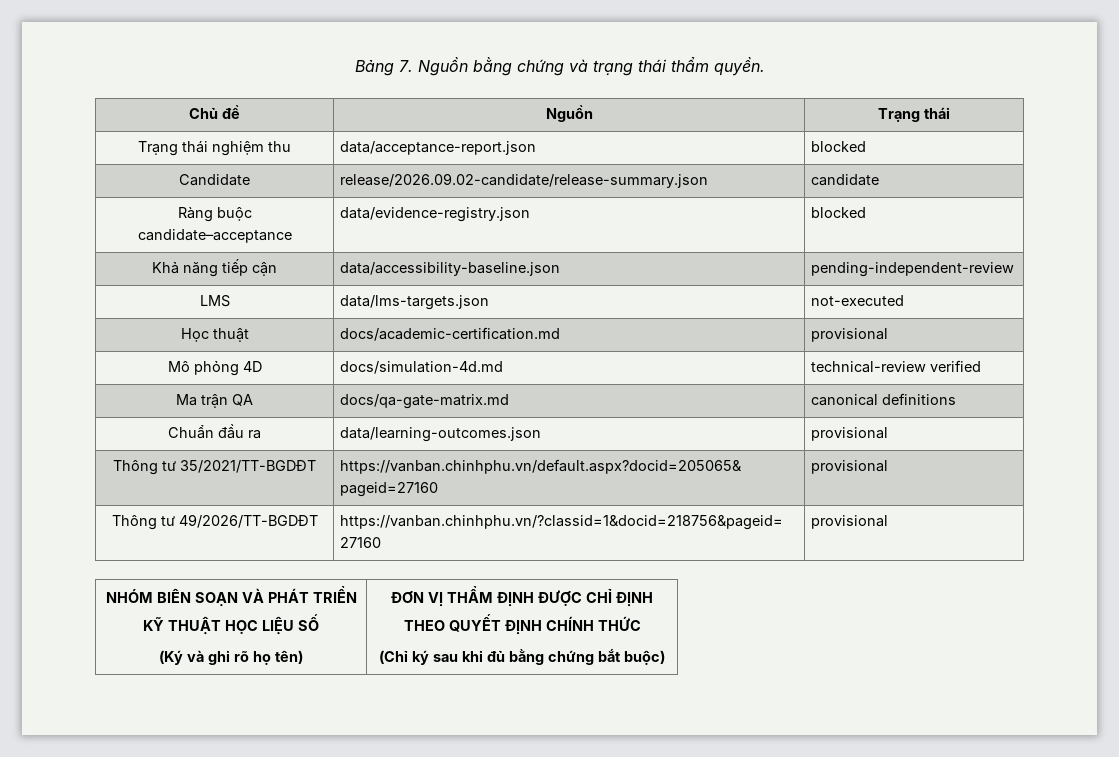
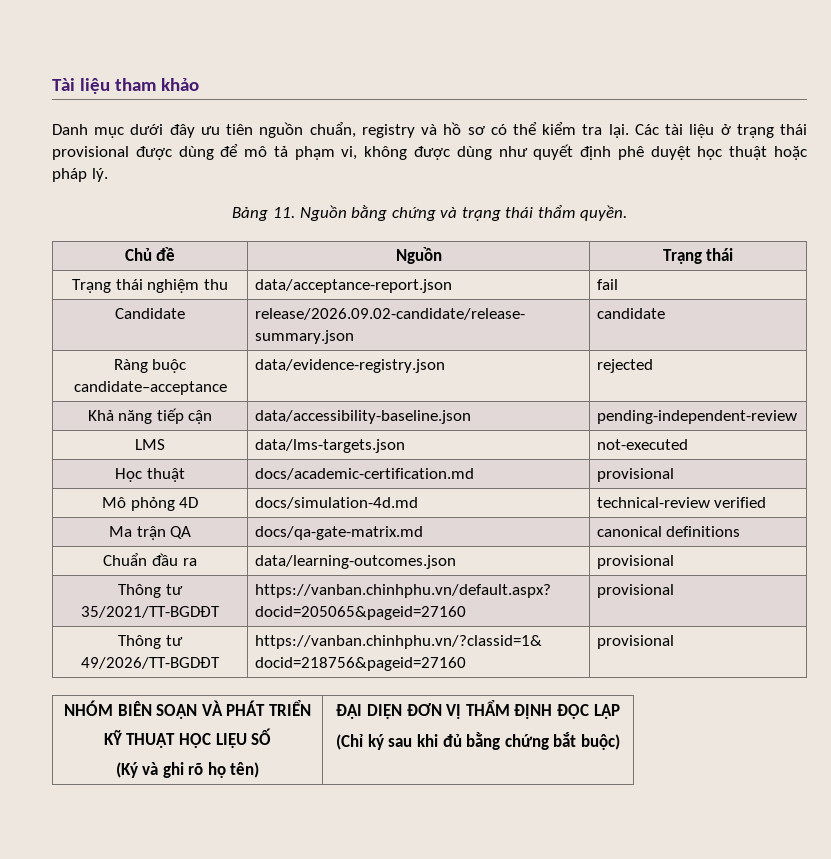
[354,60,413,76] Bảng 7. -> [52,78,199,94] [52,122,808,138] [52,144,808,160] [52,168,108,182] [232,207,295,221] Tài liệu tham khảo // Danh mục dưới đây ưu tiên nguồn chuẩn, registry và hồ sơ có thể kiểm tra lại. Các tài liệu ở trạng thái provisional được dùng để mô tả phạm vi, không được dùng như quyết định phê duyệt học thuật hoặc pháp lý. // Bảng 11.
[811,141,867,152] blocked -> [596,279,618,290] fail
[811,207,867,218] blocked -> [596,359,653,373] rejected
(303, 657) none -> [336,704,403,719] ĐẠI DIỆN
[538,588,653,607] [403,614,641,635] ĐƯỢC CHỈ ĐỊNH // THEO QUYẾT ĐỊNH CHÍNH THỨC -> [556,704,620,719] ĐỘC LẬP

